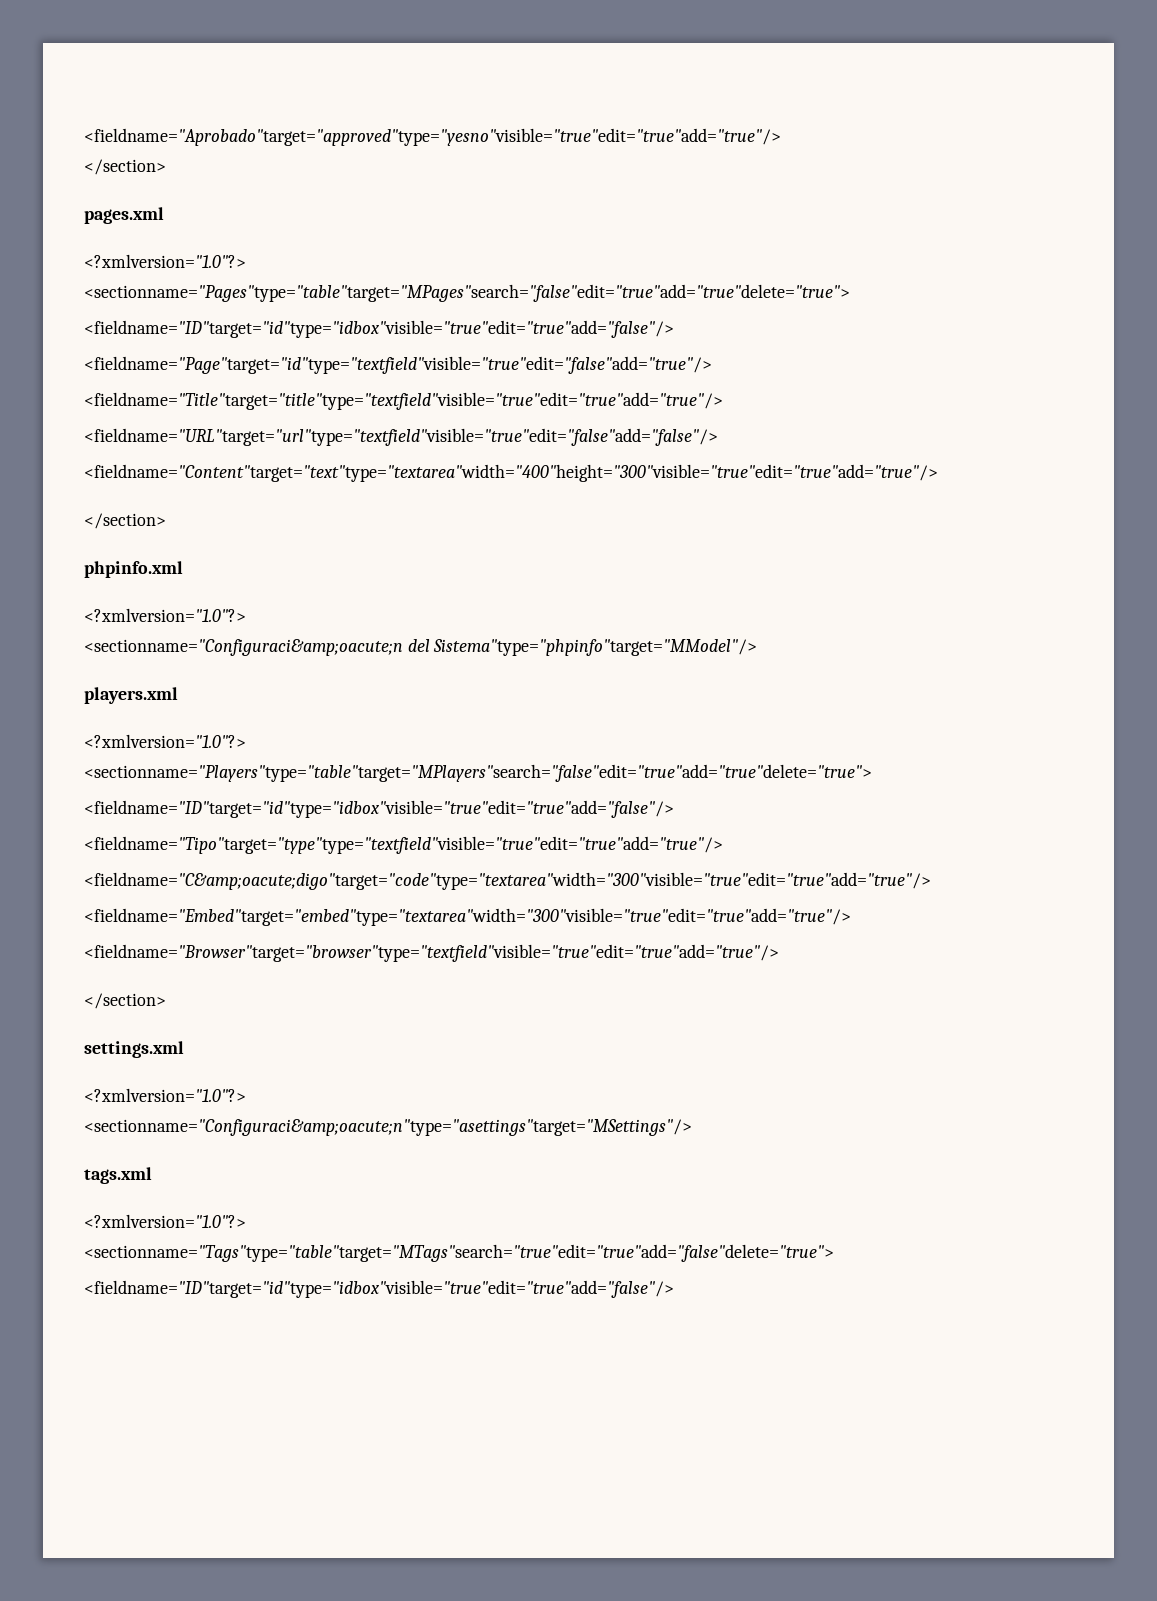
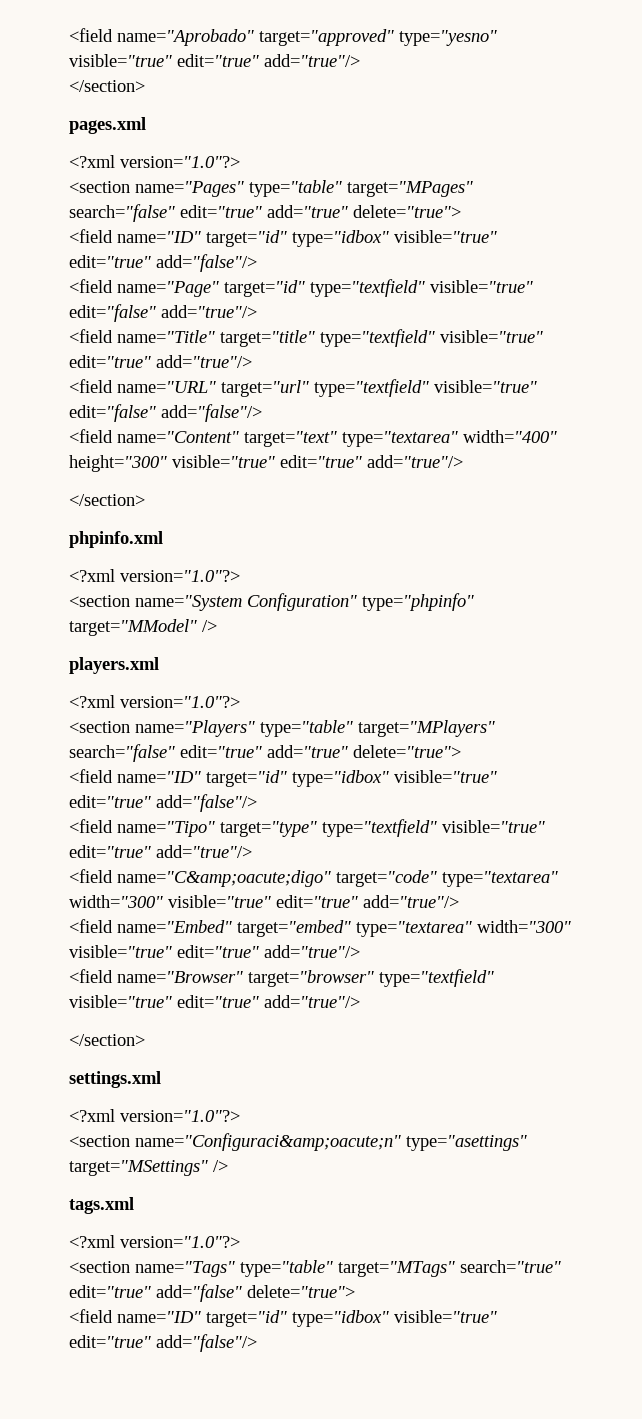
[84,128,781,146] [84,159,166,175] [84,207,164,224] [84,254,246,268] [84,284,850,302] [84,320,674,338] [84,356,712,374] [84,392,723,410] [84,428,718,446] [84,464,938,482] [84,513,166,529] [84,561,183,578] [84,608,246,622] [84,639,758,656] [84,687,178,704] [84,734,246,748] [84,764,872,782] [84,800,674,818] [84,836,723,854] [84,872,931,890] [84,908,851,926] [84,944,779,962] [84,993,166,1009] [84,1041,184,1058] [84,1088,246,1102] [84,1119,692,1136] [84,1167,152,1184] [84,1214,246,1228] [84,1244,834,1262] [84,1280,674,1298] <fieldname="Aprobado"target="approved"type="yesno"visible="true"edit="true"add="true"/> // </section> // pages.xml // <?xmlversion="1.0"?> // <sectionname="Pages"type="table"target="MPages"search="false"edit="true"add="true"delete="true"> // <fieldname="ID"target="id"type="idbox"visible="true"edit="true"add="false"/> // <fieldname="Page"target="id"type="textfield"visible="true"edit="false"add="true"/> // <fieldname="Title"target="title"type="textfield"visible="true"edit="true"add="true"/> // <fieldname="URL"target="url"type="textfield"visible="true"edit="false"add="false"/> // <fieldname="Content"target="text"type="textarea"width="400"height="300"visible="true"edit="true"add="true"/> // </section> // phpinfo.xml // <?xmlversion="1.0"?> // <sectionname="Configuraci&amp;oacute;n del Sistema"type="phpinfo"target="MModel"/> // players.xml // <?xmlversion="1.0"?> // <sectionname="Players"type="table"target="MPlayers"search="false"edit="true"add="true"delete="true"> // <fieldname="ID"target="id"type="idbox"visible="true"edit="true"add="false"/> // <fieldname="Tipo"target="type"type="textfield"visible="true"edit="true"add="true"/> // <fieldname="C&amp;oacute;digo"target="code"type="textarea"width="300"visible="true"edit="true"add="true"/> // <fieldname="Embed"target="embed"type="textarea"width="300"visible="true"edit="true"add="true"/> // <fieldname="Browser"target="browser"type="textfield"visible="true"edit="true"add="true"/> // </section> // settings.xml // <?xmlversion="1.0"?> // <sectionname="Configuraci&amp;oacute;n"type="asettings"target="MSettings"/> // tags.xml // <?xmlversion="1.0"?> // <sectionname="Tags"type="table"target="MTags"search="true"edit="true"add="false"delete="true"> // <fieldname="ID"target="id"type="idbox"visible="true"edit="true"add="false"/> -> [69,28,497,46] [69,54,360,67] [69,80,145,92] [69,117,146,134] [69,155,240,168] [69,180,473,197] [69,204,461,222] [69,229,497,247] [69,254,257,272] [69,279,533,297] [69,304,257,322] [69,329,543,347] [69,355,252,368] [69,379,537,397] [69,404,262,422] [69,429,557,447] [69,455,463,472] [69,494,145,506] [69,531,163,548] [69,569,240,582] [69,593,474,611] [69,619,217,636] [69,657,159,674] [69,695,240,708] [69,720,495,737] [69,744,461,762] [69,769,497,787] [69,794,257,812] [69,819,545,837] [69,845,252,858] [69,869,558,887] [69,895,459,908] [69,919,571,937] [69,945,360,958] [69,969,494,987] [69,995,360,1008] [69,1034,145,1046] [69,1071,161,1088] [69,1109,240,1122] [69,1133,527,1151] [69,1160,228,1176] [69,1197,134,1214] [69,1235,240,1248] [69,1260,561,1277] [69,1284,355,1302] [69,1309,497,1327] [69,1334,257,1352] <field name="Aprobado" target="approved" type="yesno" visible="true" edit="true" add="true"/> // </section> // pages.xml // <?xml version="1.0"?> // <section name="Pages" type="table" target="MPages" search="false" edit="true" add="true" delete="true"> // <field name="ID" target="id" type="idbox" visible="true" edit="true" add="false"/> // <field name="Page" target="id" type="textfield" visible="true" edit="false" add="true"/> // <field name="Title" target="title" type="textfield" visible="true" edit="true" add="true"/> // <field name="URL" target="url" type="textfield" visible="true" edit="false" add="false"/> // <field name="Content" target="text" type="textarea" width="400" height="300" visible="true" edit="true" add="true"/> // </section> // phpinfo.xml // <?xml version="1.0"?> // <section name="System Configuration" type="phpinfo" target="MModel" /> // players.xml // <?xml version="1.0"?> // <section name="Players" type="table" target="MPlayers" search="false" edit="true" add="true" delete="true"> // <field name="ID" target="id" type="idbox" visible="true" edit="true" add="false"/> // <field name="Tipo" target="type" type="textfield" visible="true" edit="true" add="true"/> // <field name="C&amp;oacute;digo" target="code" type="textarea" width="300" visible="true" edit="true" add="true"/> // <field name="Embed" target="embed" type="textarea" width="300" visible="true" edit="true" add="true"/> // <field name="Browser" target="browser" type="textfield" visible="true" edit="true" add="true"/> // </section> // settings.xml // <?xml version="1.0"?> // <section name="Configuraci&amp;oacute;n" type="asettings" target="MSettings" /> // tags.xml // <?xml version="1.0"?> // <section name="Tags" type="table" target="MTags" search="true" edit="true" add="false" delete="true"> // <field name="ID" target="id" type="idbox" visible="true" edit="true" add="false"/>

